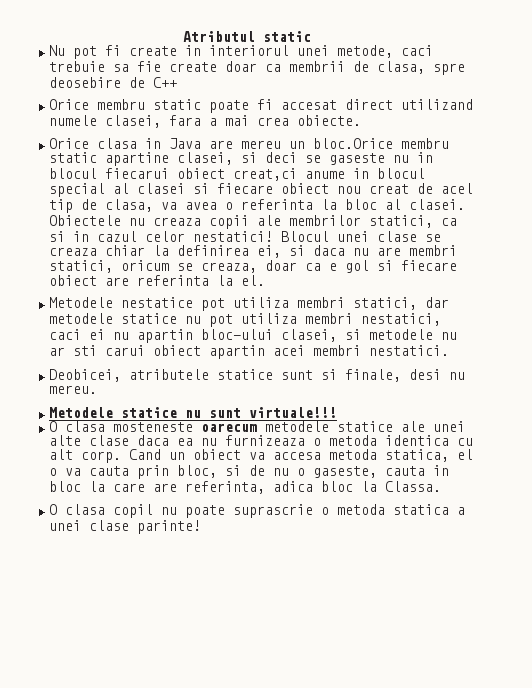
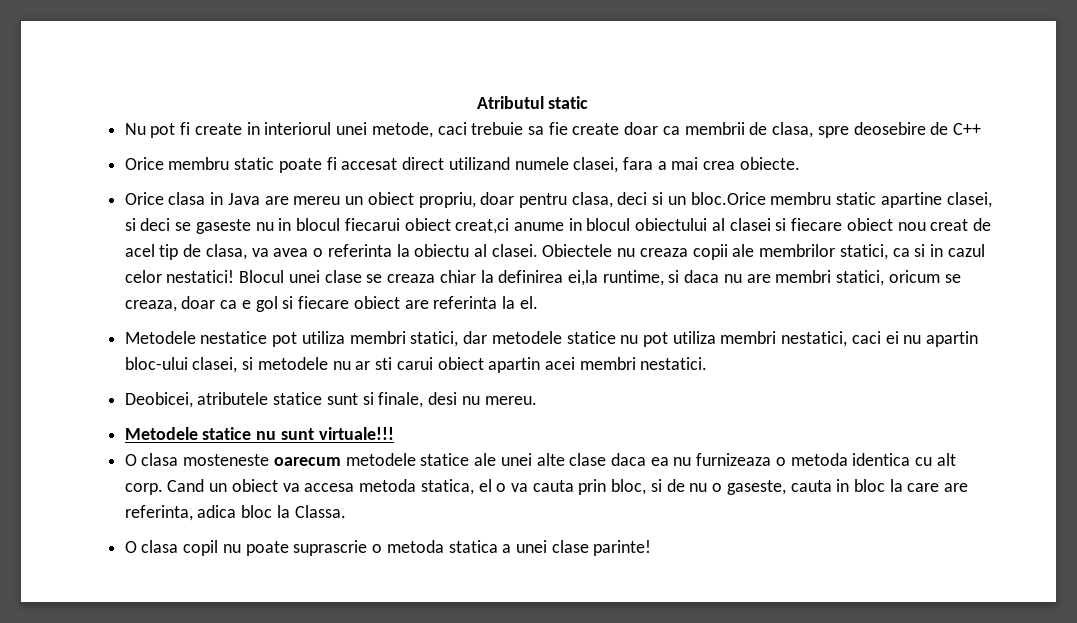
(306, 145) none -> [367,192,686,208] obiect propriu, doar pentru clasa, deci si un
[49,183,106,197] special -> [635,218,708,231] obiectului
[345,199,378,210] bloc -> [414,244,470,257] obiectu
[257,245,282,258] ei, -> [568,270,664,286] ei,la runtime,

